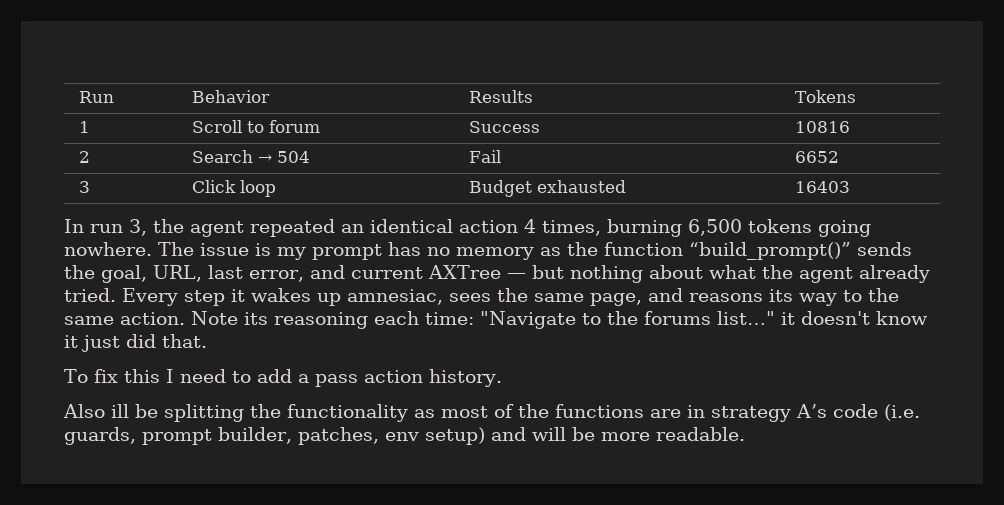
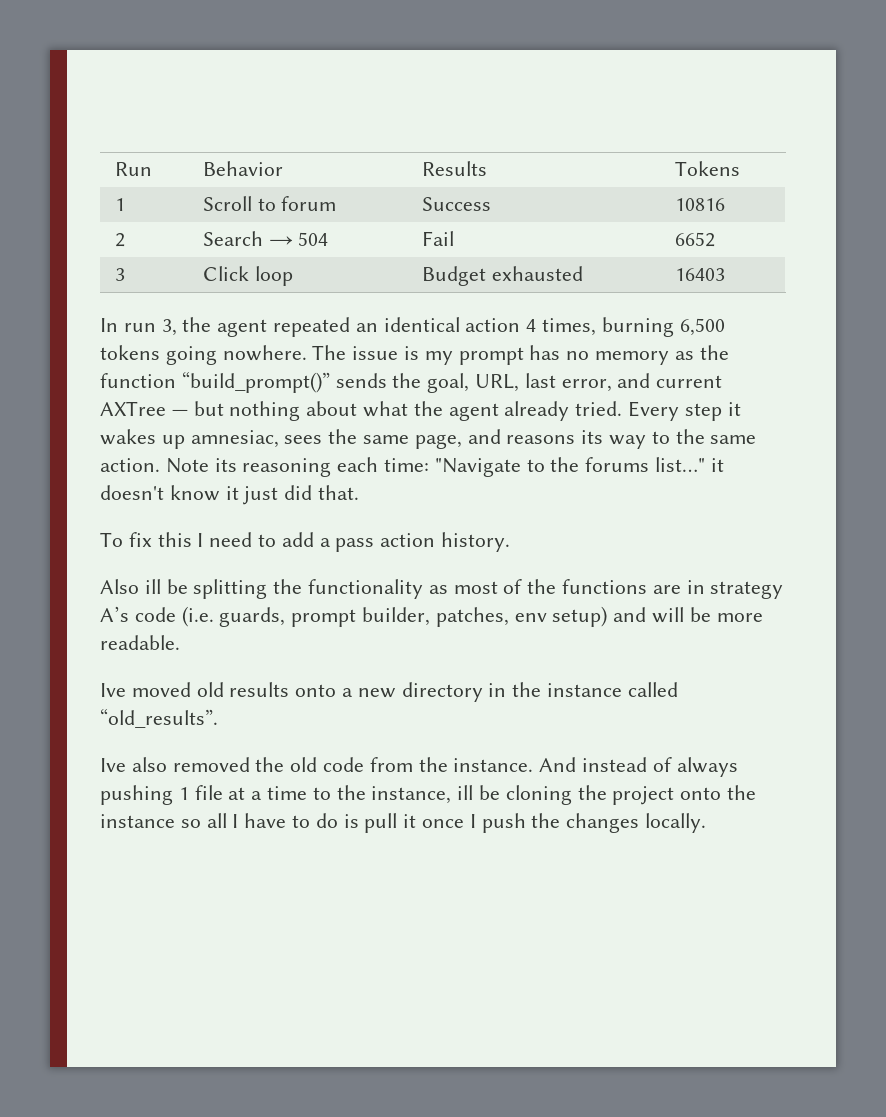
(745, 434) none -> [100,682,678,702] [100,708,218,728] [100,757,738,777] [100,785,757,805] [100,813,707,833] // Ive moved old results onto a new directory in the instance called “old_results”. // Ive also removed the old code from the instance. And instead of always pushing 1 file at a time to the instance, ill be cloning the project onto the instance so all I have to do is pull it once I push the changes locally.

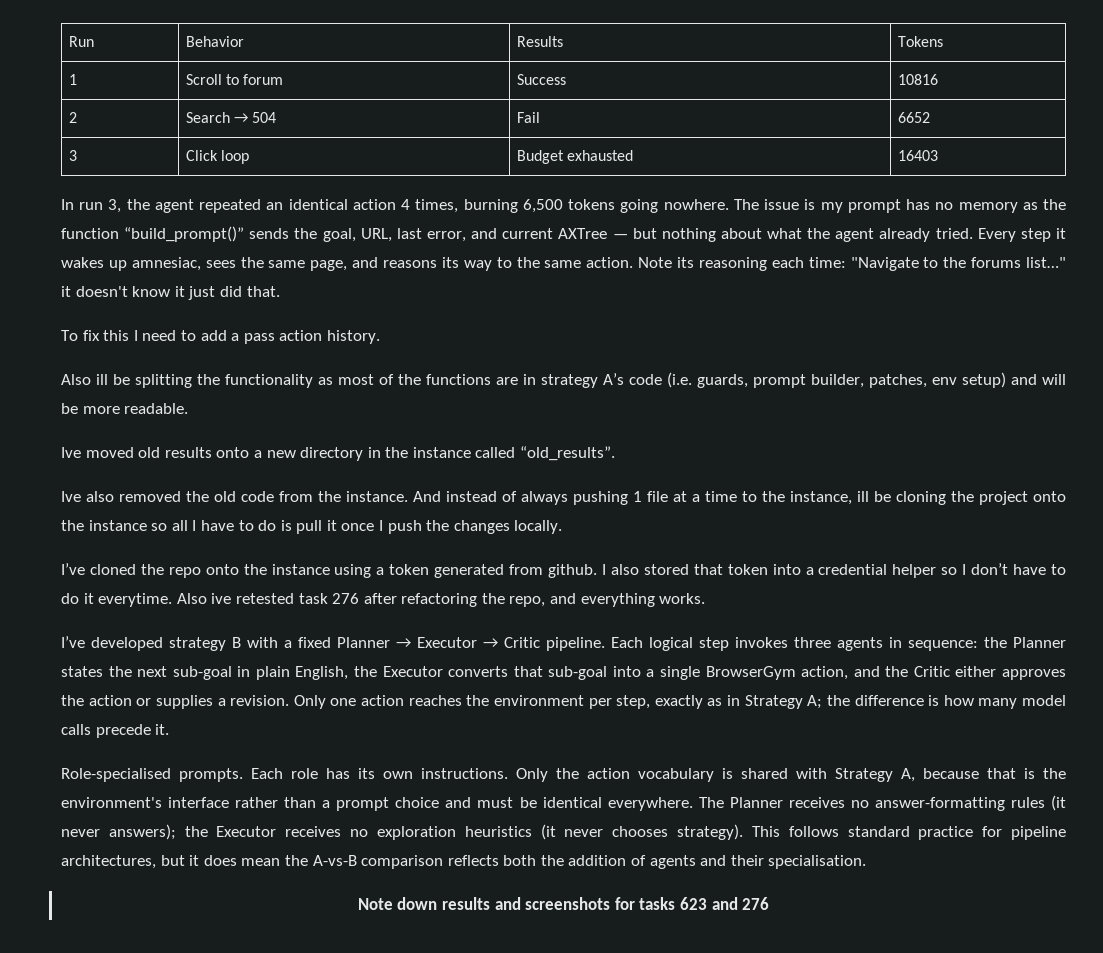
(707, 823) none -> [61,563,1066,578] [61,593,706,607] [61,636,1066,651] [61,666,1066,680] [61,695,1066,709] [61,724,170,738] [61,768,1066,782] [61,795,1066,811] [61,824,1067,840] [61,855,867,869] [357,897,770,910] // I’ve cloned the repo onto the instance using a token generated from github. I also stored that token into a credential helper so I don’t have to do it everytime. Also ive retested task 276 after refactoring the repo, and everything works. // I’ve developed strategy B with a fixed Planner → Executor → Critic pipeline. Each logical step invokes three agents in sequence: the Planner states the next sub-goal in plain English, the Executor converts that sub-goal into a single BrowserGym action, and the Critic either approves the action or supplies a revision. Only one action reaches the environment per step, exactly as in Strategy A; the difference is how many model calls precede it. // Role-specialised prompts. Each role has its own instructions. Only the action vocabulary is shared with Strategy A, because that is the environment's interface rather than a prompt choice and must be identical everywhere. The Planner receives no answer-formatting rules (it never answers); the Executor receives no exploration heuristics (it never chooses strategy). This follows standard practice for pipeline architectures, but it does mean the A-vs-B comparison reflects both the addition of agents and their specialisation. // Note down results and screenshots for tasks 623 and 276

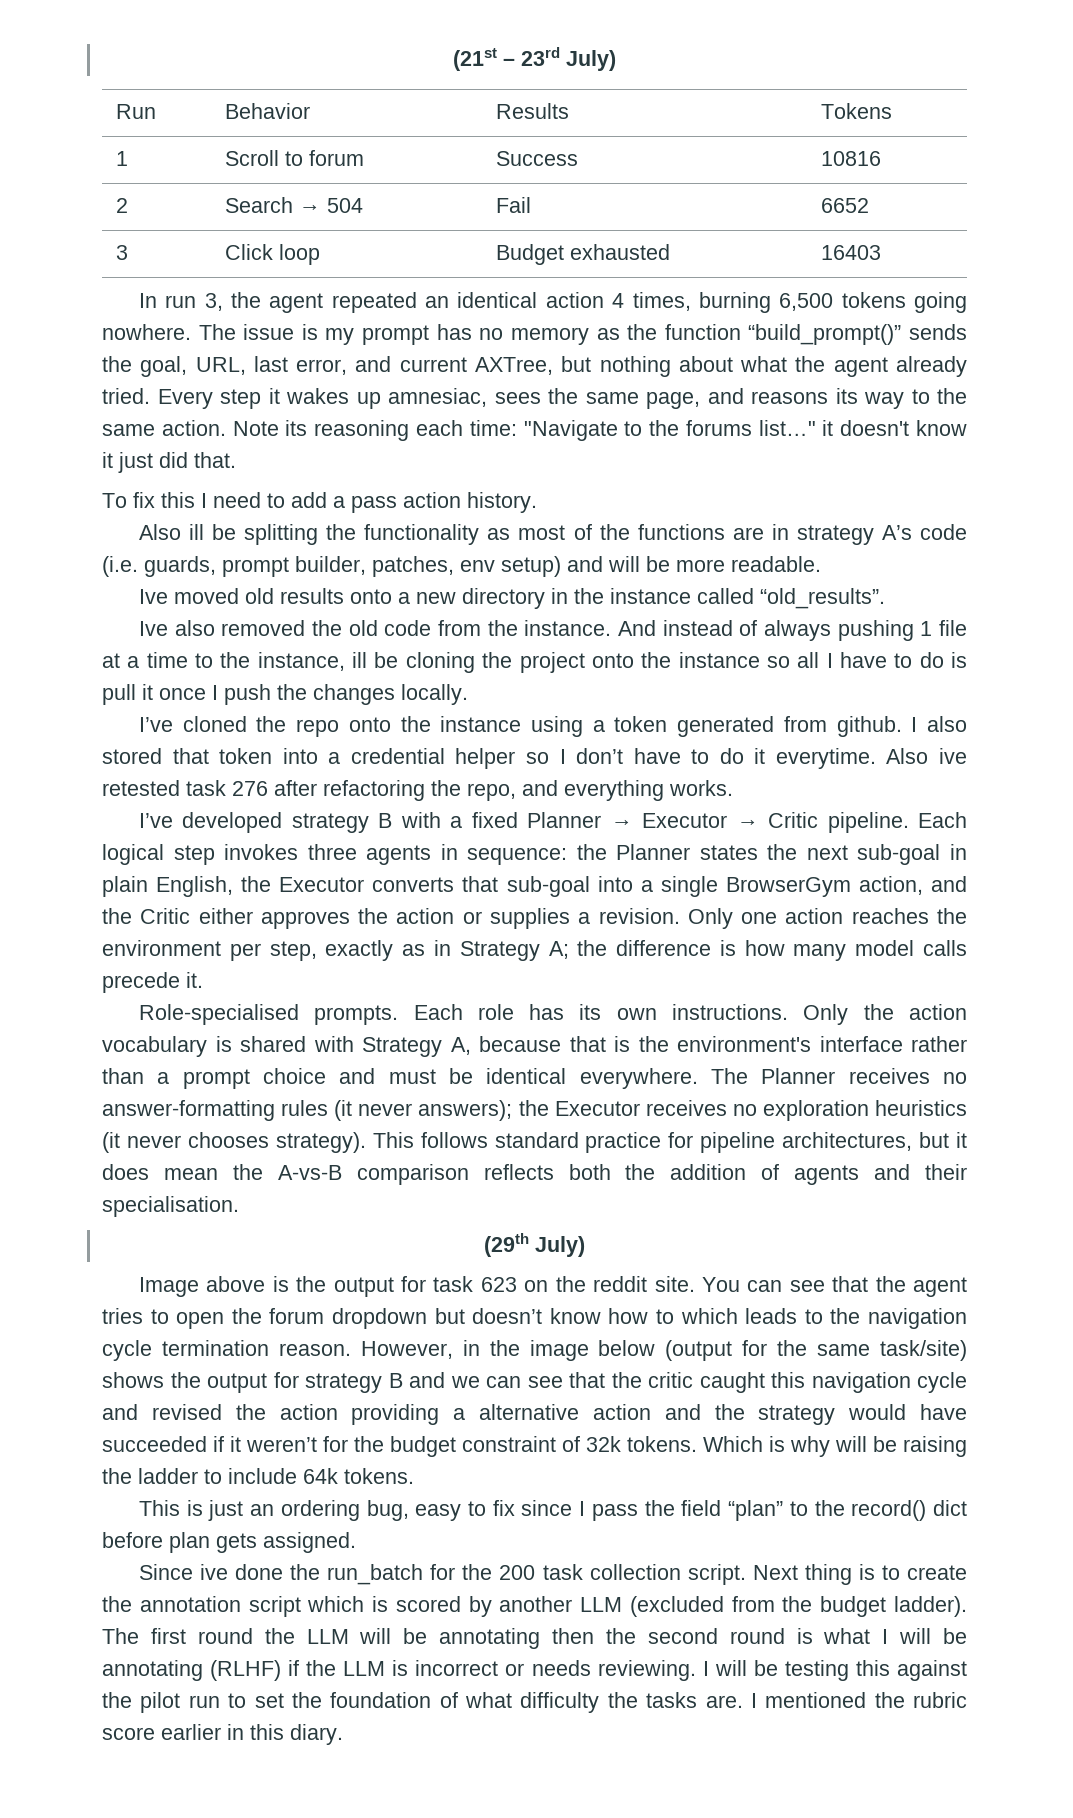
(68, 41) none -> [453,47,616,71] (21st – 23rd July) //
[558,228,628,239] AXTree — -> [474,357,553,375] AXTree,
[357,897,770,910] Note down results and screenshots for tasks 623 and 276 -> [484,1233,585,1257] [138,1276,967,1297] [102,1308,968,1329] [102,1340,967,1361] [102,1372,967,1393] [102,1404,968,1425] [102,1436,967,1457] [102,1468,414,1484] [138,1500,968,1521] [102,1532,356,1553] [138,1564,967,1585] [102,1596,967,1617] [102,1628,967,1649] [102,1660,968,1681] [102,1692,967,1713] [102,1724,343,1745] (29th July) // Image above is the output for task 623 on the reddit site. You can see that the agent tries to open the forum dropdown but doesn’t know how to which leads to the navigation cycle termination reason. However, in the image below (output for the same task/site) shows the output for strategy B and we can see that the critic caught this navigation cycle and revised the action providing a alternative action and the strategy would have succeeded if it weren’t for the budget constraint of 32k tokens. Which is why will be raising the ladder to include 64k tokens. // This is just an ordering bug, easy to fix since I pass the field “plan” to the record() dict before plan gets assigned. // Since ive done the run_batch for the 200 task collection script. Next thing is to create the annotation script which is scored by another LLM (excluded from the budget ladder). The first round the LLM will be annotating then the second round is what I will be annotating (RLHF) if the LLM is incorrect or needs reviewing. I will be testing this against the pilot run to set the foundation of what difficulty the tasks are. I mentioned the rubric score earlier in this diary.

